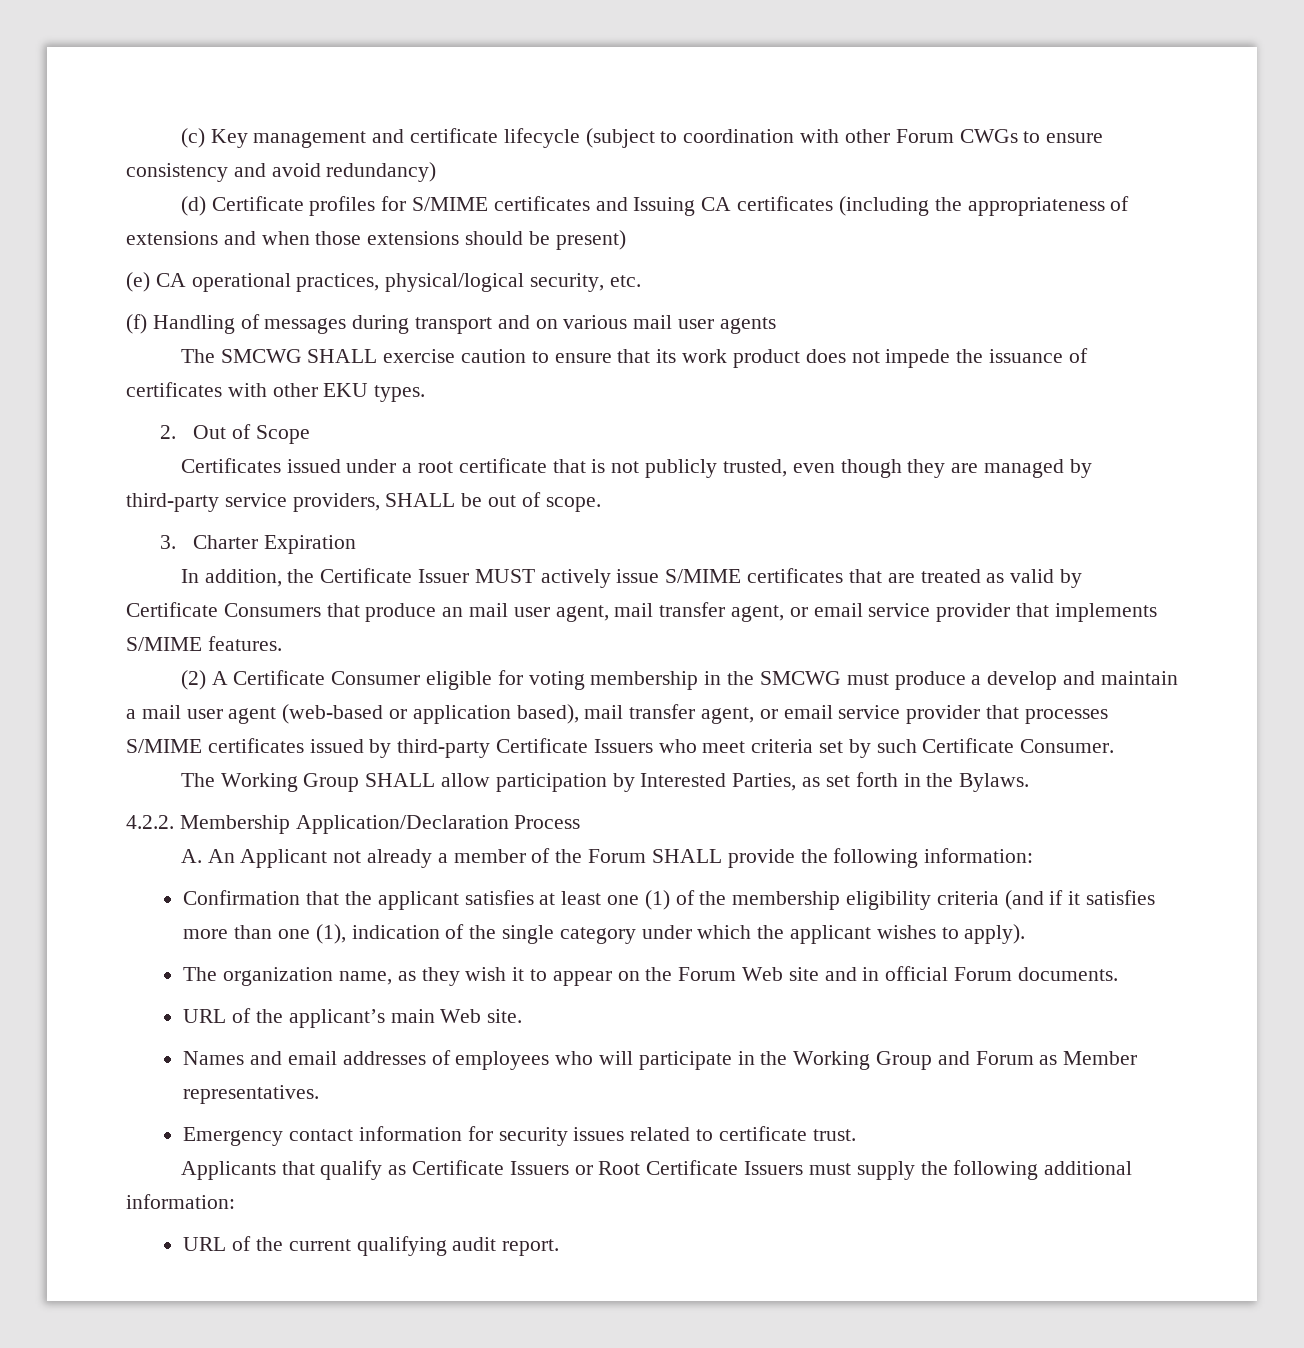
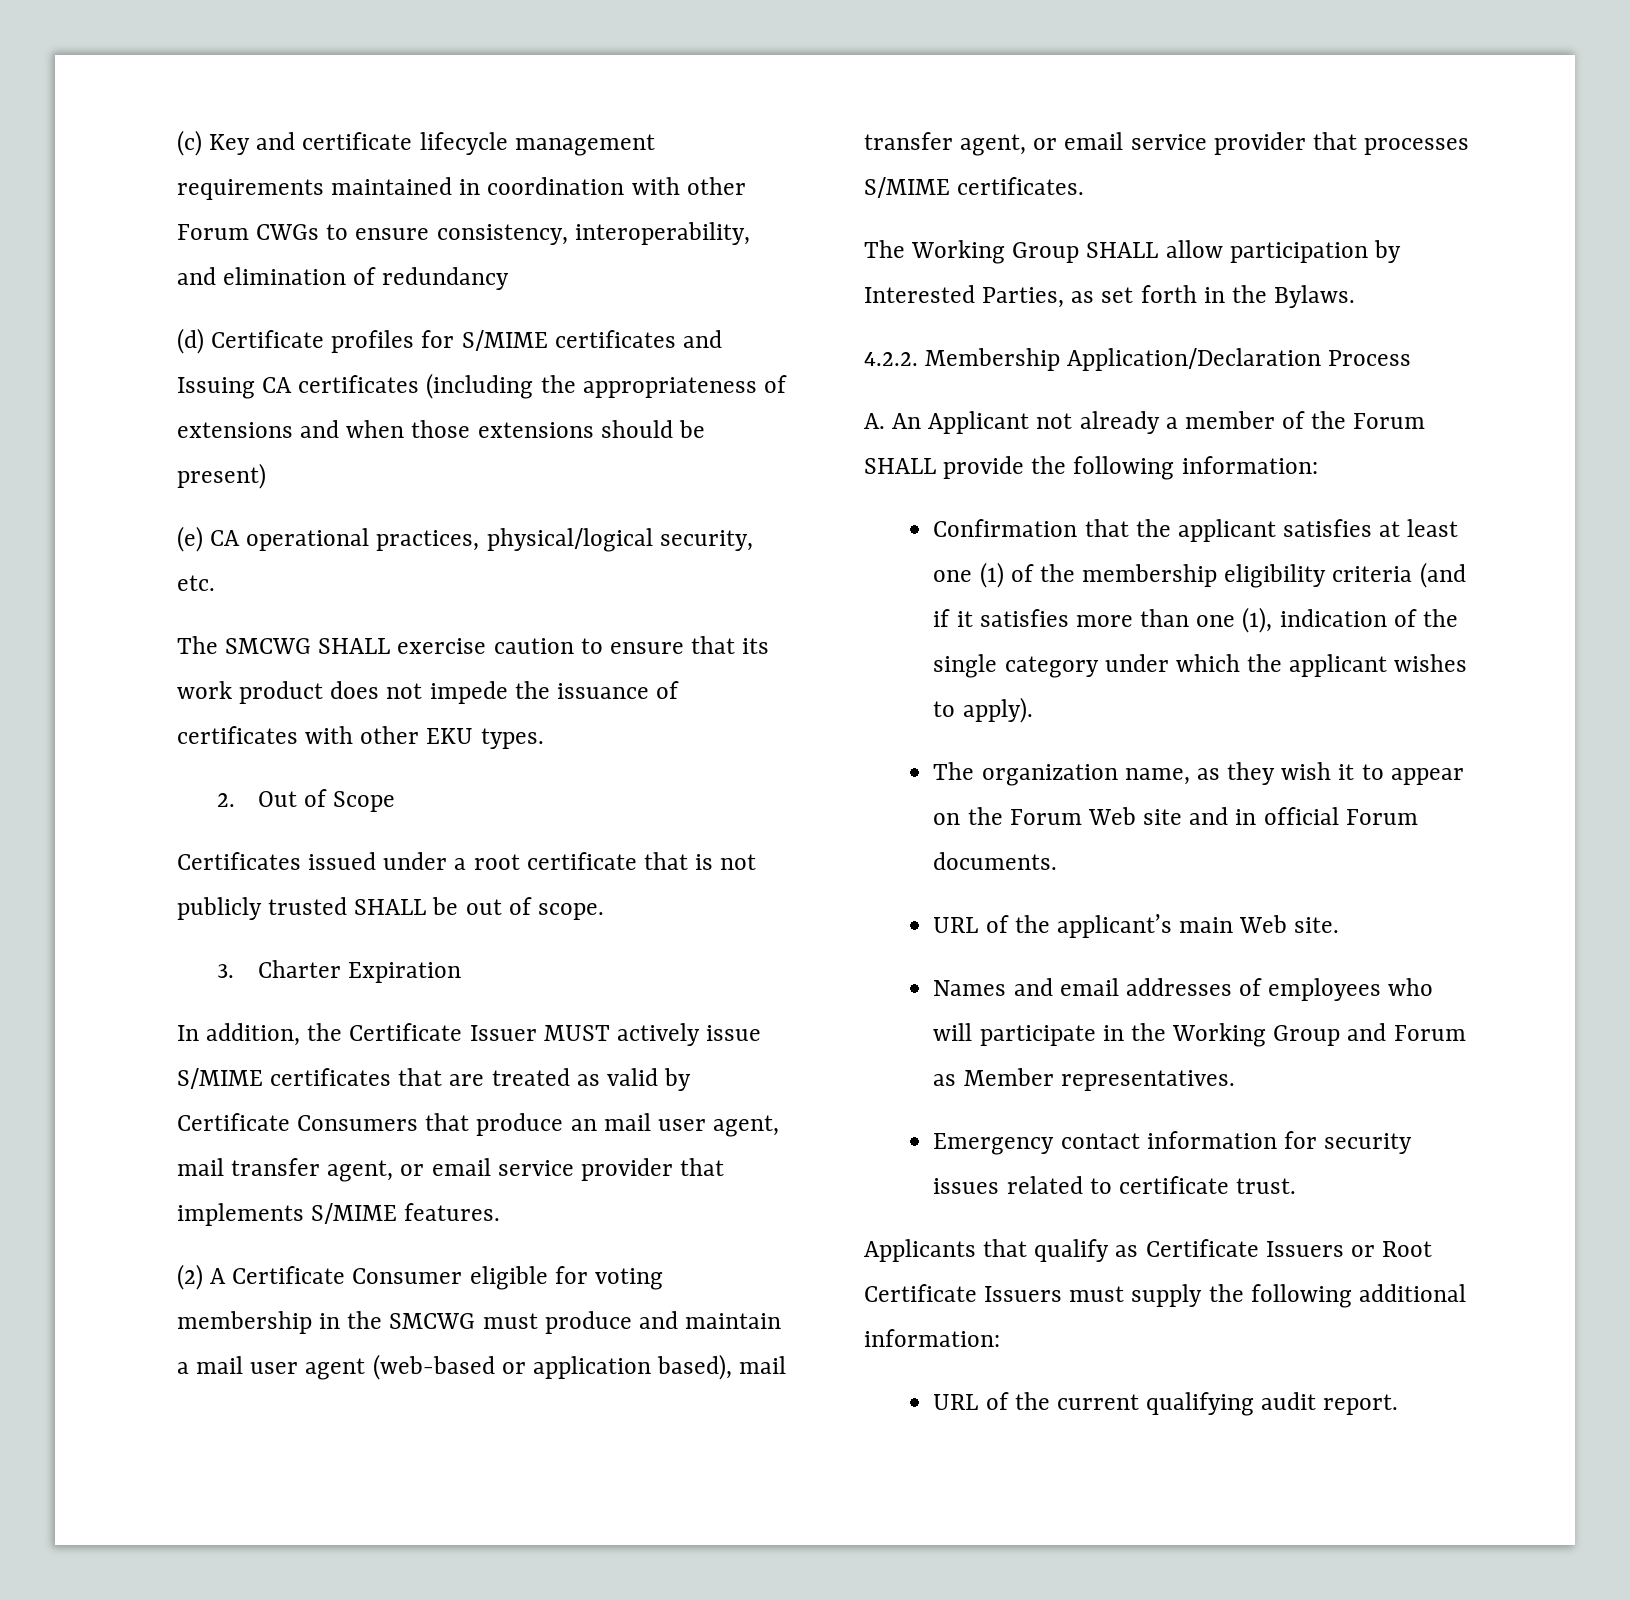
[253,131,367,148] management -> (251, 144) none
[585,128,678,148] (subject to -> [514,134,655,156] [177,177,481,200] management requirements maintained in
[126,162,437,182] consistency and avoid redundancy) -> [436,222,750,245] [177,267,510,290] consistency, interoperability, and elimination of redundancy
[126,314,776,334] // (f) Handling of messages during transport and on various mail user agents -> (215, 583) none
[722,459,1092,478] [126,493,380,512] trusted, even though they are managed by third-party service providers, -> [268,897,348,915] trusted
[971,671,1058,690] a develop -> (632, 1322) none
[207,738,1115,758] certificates issued by third-party Certificate Issuers who meet criteria set by such Certificate Consumer. -> [957,177,1085,195] certificates.

